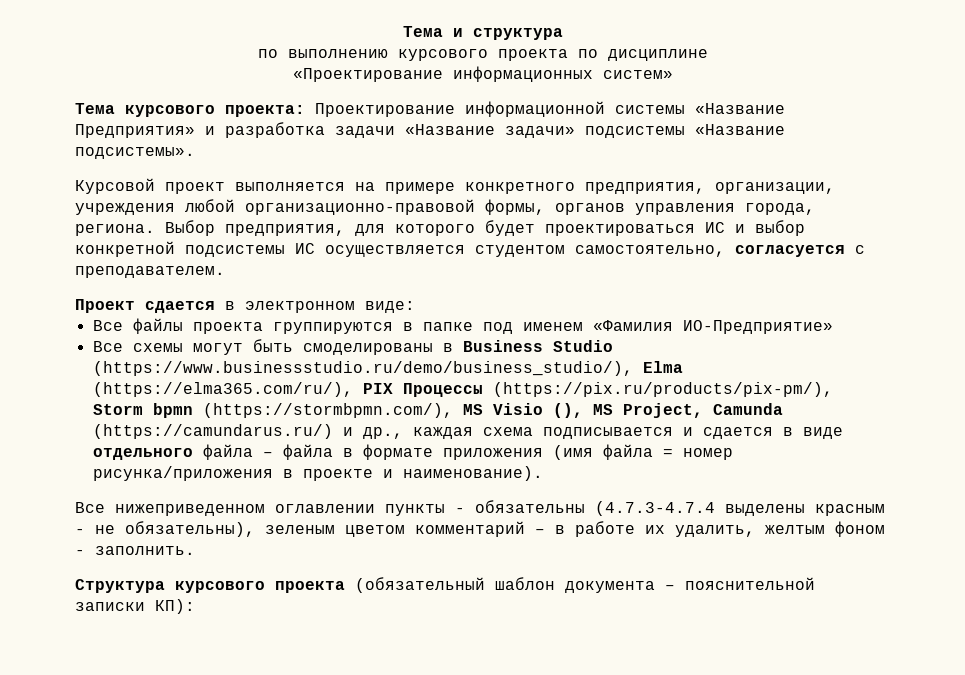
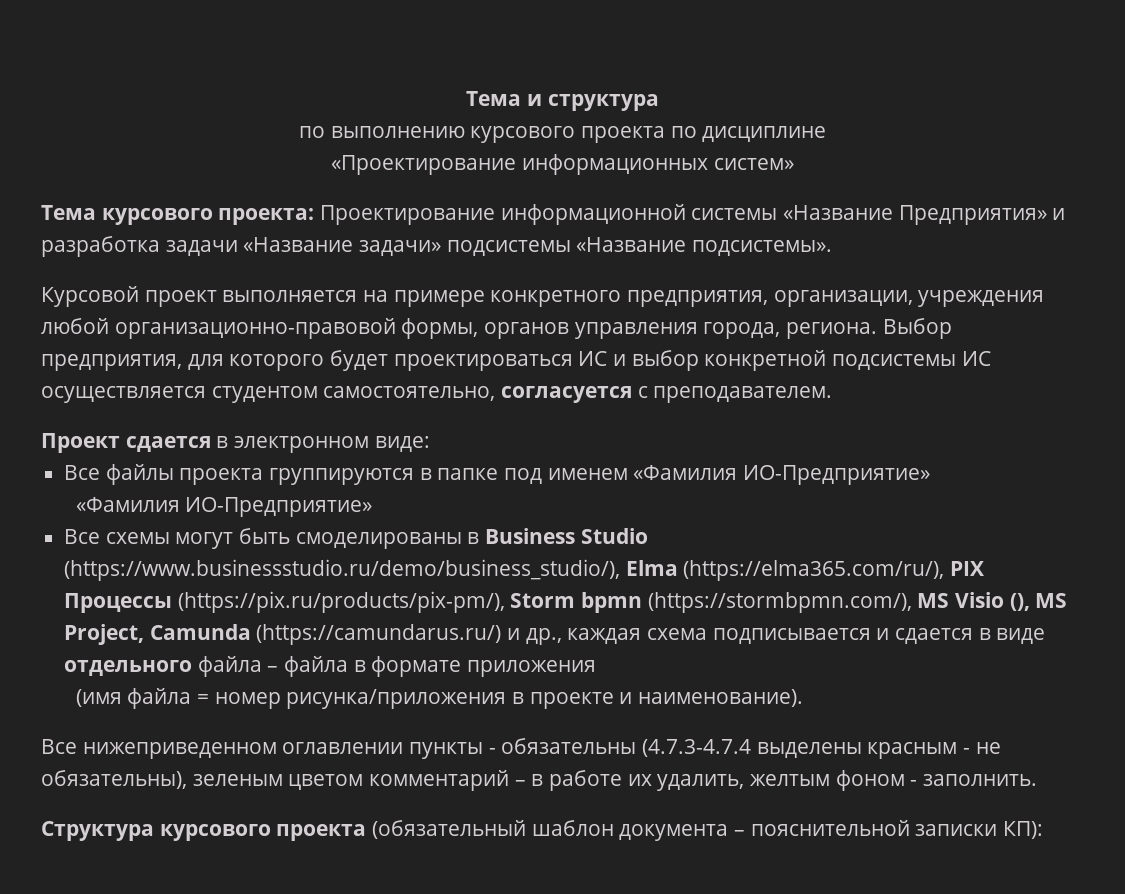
(833, 327) none -> [75,497,373,517] // «Фамилия ИО-Предприятие»
(543, 454) none -> (597, 668) //

